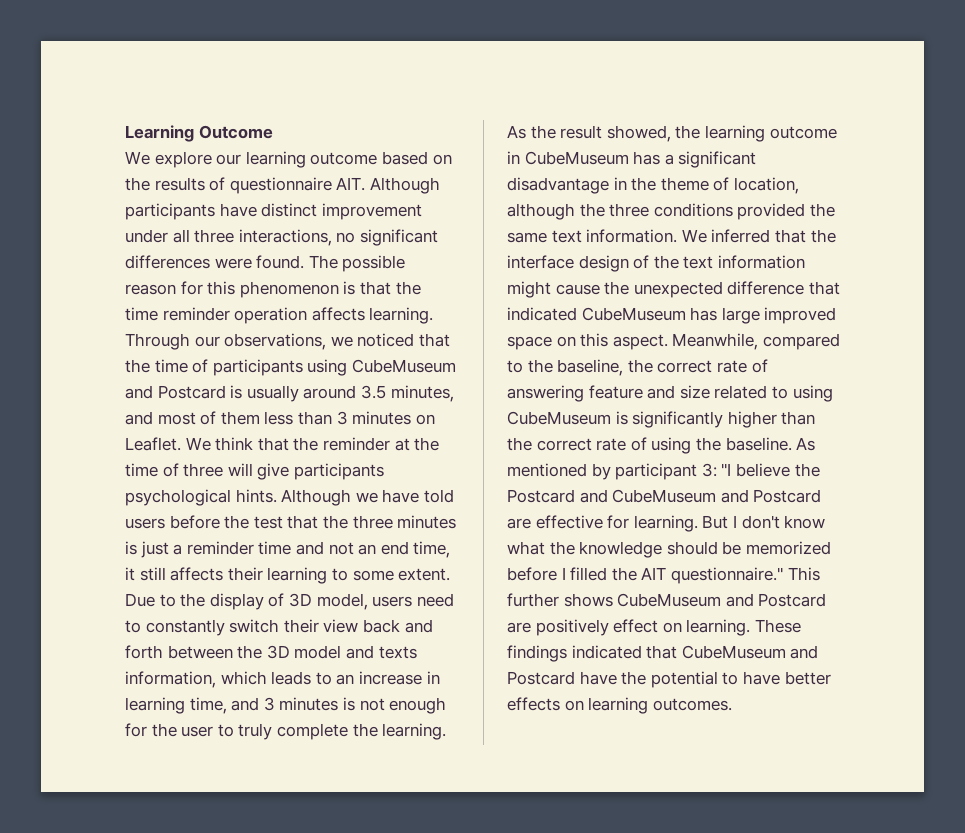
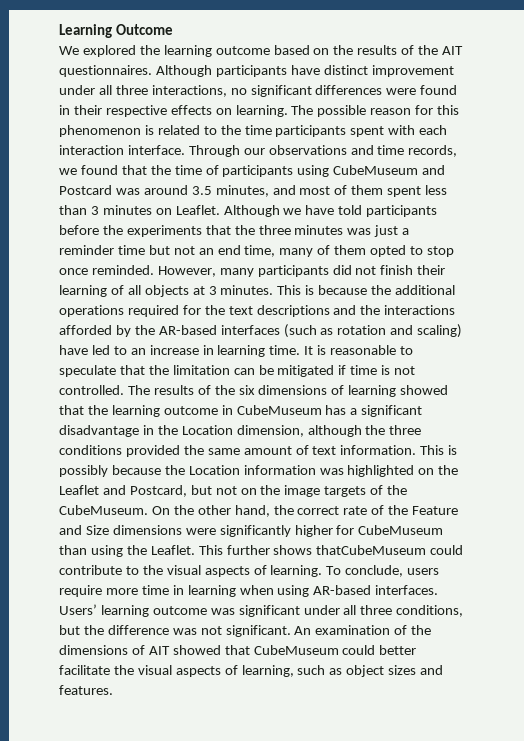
[154,151,242,168] explore our -> [82,45,160,57] explored the
[229,177,366,194] questionnaire AIT. -> [418,45,464,55] [59,65,152,77] the AIT questionnaires.
[256,255,305,269] found. -> [420,85,458,95] [59,105,288,117] found in their respective effects on learning.
[359,281,421,295] [125,307,434,324] [125,333,415,350] that the time reminder operation affects learning. Through our observations, we noticed -> [157,125,448,137] [59,145,458,157] [59,165,118,175] related to the time participants spent with each interaction interface. Through our observations and time records, we found
[230,385,299,402] is usually -> [115,188,140,195] was
(260, 418) none -> [387,186,422,197] spent
[185,437,440,451] [125,463,384,480] [125,489,277,506] We think that the reminder at the time of three will give participants psychological hints. -> (220, 210) none
[125,518,165,529] users -> [366,205,438,217] participants
[253,516,283,529] test -> [126,225,202,237] experiments
[125,541,137,555] is -> [347,228,372,235] was
[295,541,324,555] and -> [148,245,170,255] but
[125,567,451,584] [125,593,454,610] [125,619,433,636] [125,645,417,659] [125,671,312,688] it still affects their learning to some extent. Due to the display of 3D model, users need to constantly switch their view back and forth between the 3D model and texts information, which leads -> [279,245,454,257] [59,265,446,277] [59,285,456,297] [59,305,456,317] [59,324,463,338] [59,345,110,355] many of them opted to stop once reminded. However, many participants did not finish their learning of all objects at 3 minutes. This is because the additional operations required for the text descriptions and the interactions afforded by the AR-based interfaces (such as rotation and scaling) have led
[189,697,447,714] [125,723,447,740] [507,125,671,142] time, and 3 minutes is not enough for the user to truly complete the learning. As the result showed, -> [269,345,414,355] [59,365,416,377] [59,385,449,397] [59,405,84,415] time. It is reasonable to speculate that the limitation can be mitigated if time is not controlled. The results of the six dimensions of learning showed that
[660,177,799,194] theme of location, -> [181,425,304,437] Location dimension,
[551,229,836,243] [507,255,805,272] [507,281,840,298] [507,307,837,324] [507,333,840,350] [507,359,768,376] [507,385,833,402] [507,411,816,428] [507,437,816,454] [507,463,820,480] [507,489,822,503] [507,515,826,532] [507,541,831,558] [507,567,820,584] [507,593,827,607] [507,619,801,636] [507,645,819,662] [507,671,831,688] [507,697,732,714] text information. We inferred that the interface design of the text information might cause the unexpected difference that indicated CubeMuseum has large improved space on this aspect. Meanwhile, compared to the baseline, the correct rate of answering feature and size related to using CubeMuseum is significantly higher than the correct rate of using the baseline. As mentioned by participant 3: "I believe the Postcard and CubeMuseum and Postcard are effective for learning. But I don't know what the knowledge should be memorized before I filled the AIT questionnaire." This further shows CubeMuseum and Postcard are positively effect on learning. These findings indicated that CubeMuseum and Postcard have the potential to have better effects on learning outcomes. -> [243,445,458,455] [59,465,459,477] [59,485,408,497] [59,505,459,517] [59,525,444,537] [59,545,464,557] [59,565,440,577] [59,585,439,597] [59,604,464,617] [59,625,432,637] [59,645,417,655] [59,665,444,677] [59,685,113,695] amount of text information. This is possibly because the Location information was highlighted on the Leaflet and Postcard, but not on the image targets of the CubeMuseum. On the other hand, the correct rate of the Feature and Size dimensions were significantly higher for CubeMuseum than using the Leaflet. This further shows thatCubeMuseum could contribute to the visual aspects of learning. To conclude, users require more time in learning when using AR-based interfaces. Users’ learning outcome was significant under all three conditions, but the difference was not significant. An examination of the dimensions of AIT showed that CubeMuseum could better facilitate the visual aspects of learning, such as object sizes and features.

